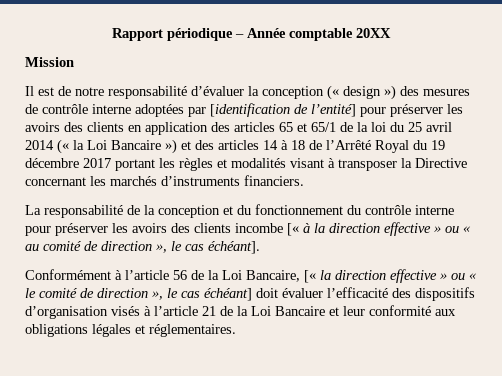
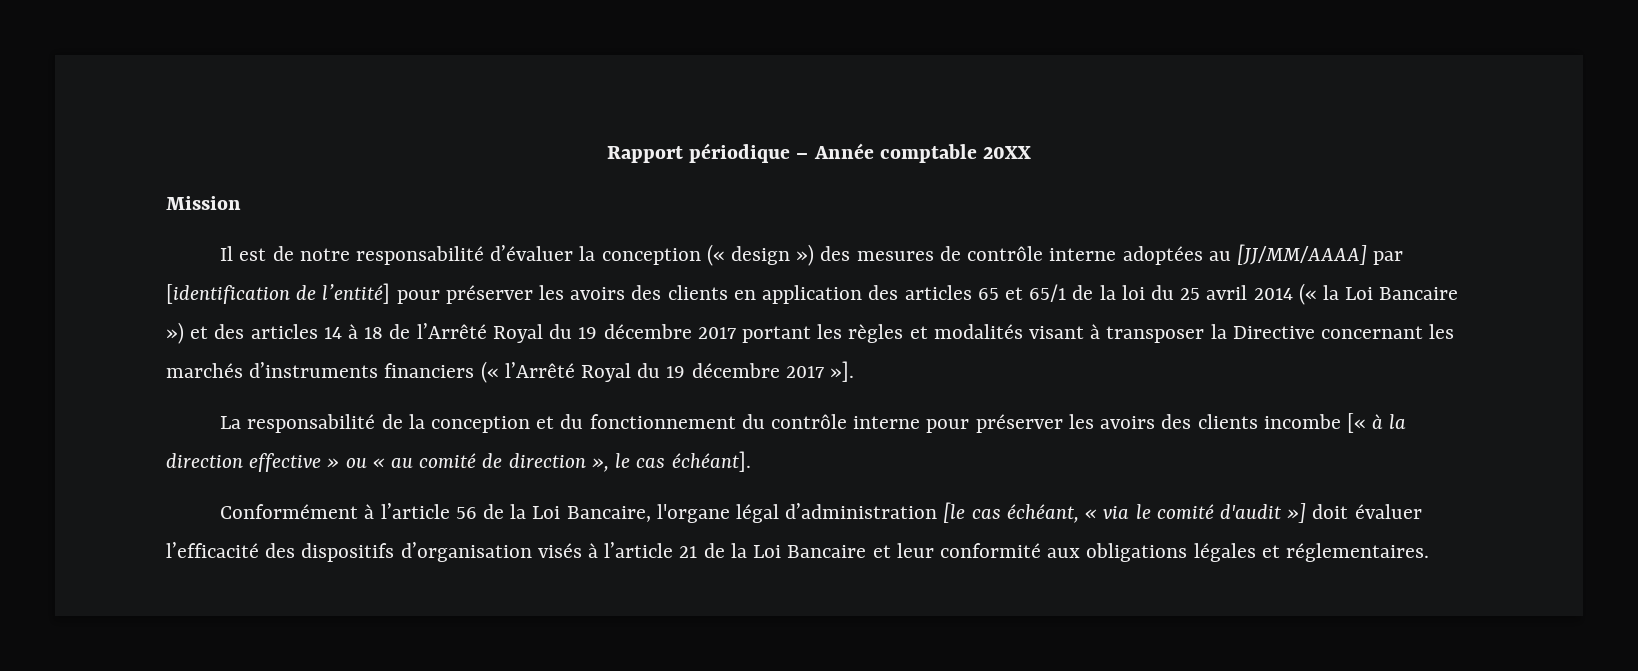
(184, 110) none -> [1208,244,1367,265] au [JJ/MM/AAAA]
[244,175,304,186] financiers. -> [384,361,855,383] financiers (« l’Arrêté Royal du 19 décembre 2017 »].
[304,269,477,283] [25,288,252,301] [« la direction effective » ou « le comité de direction », le cas échéant] -> [656,502,1307,523] l'organe légal d’administration [le cas échéant, « via le comité d'audit »]

